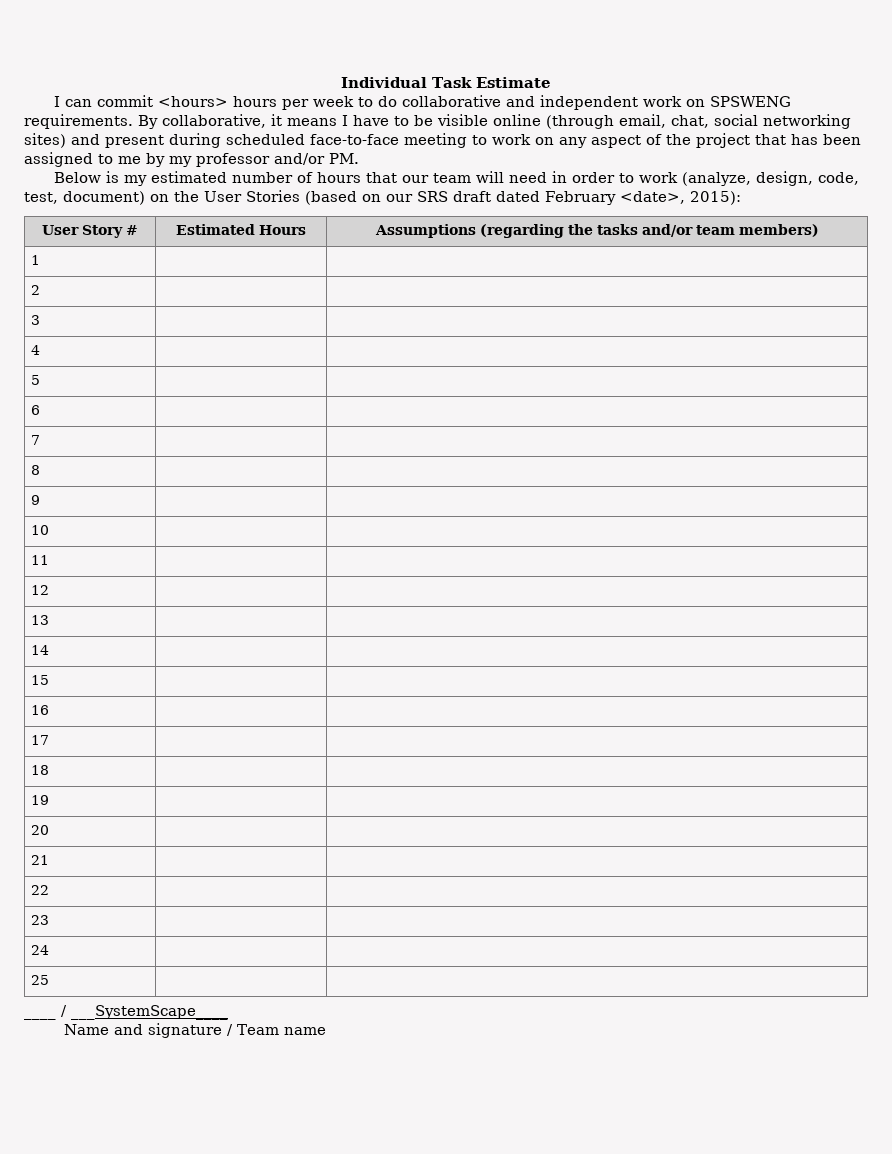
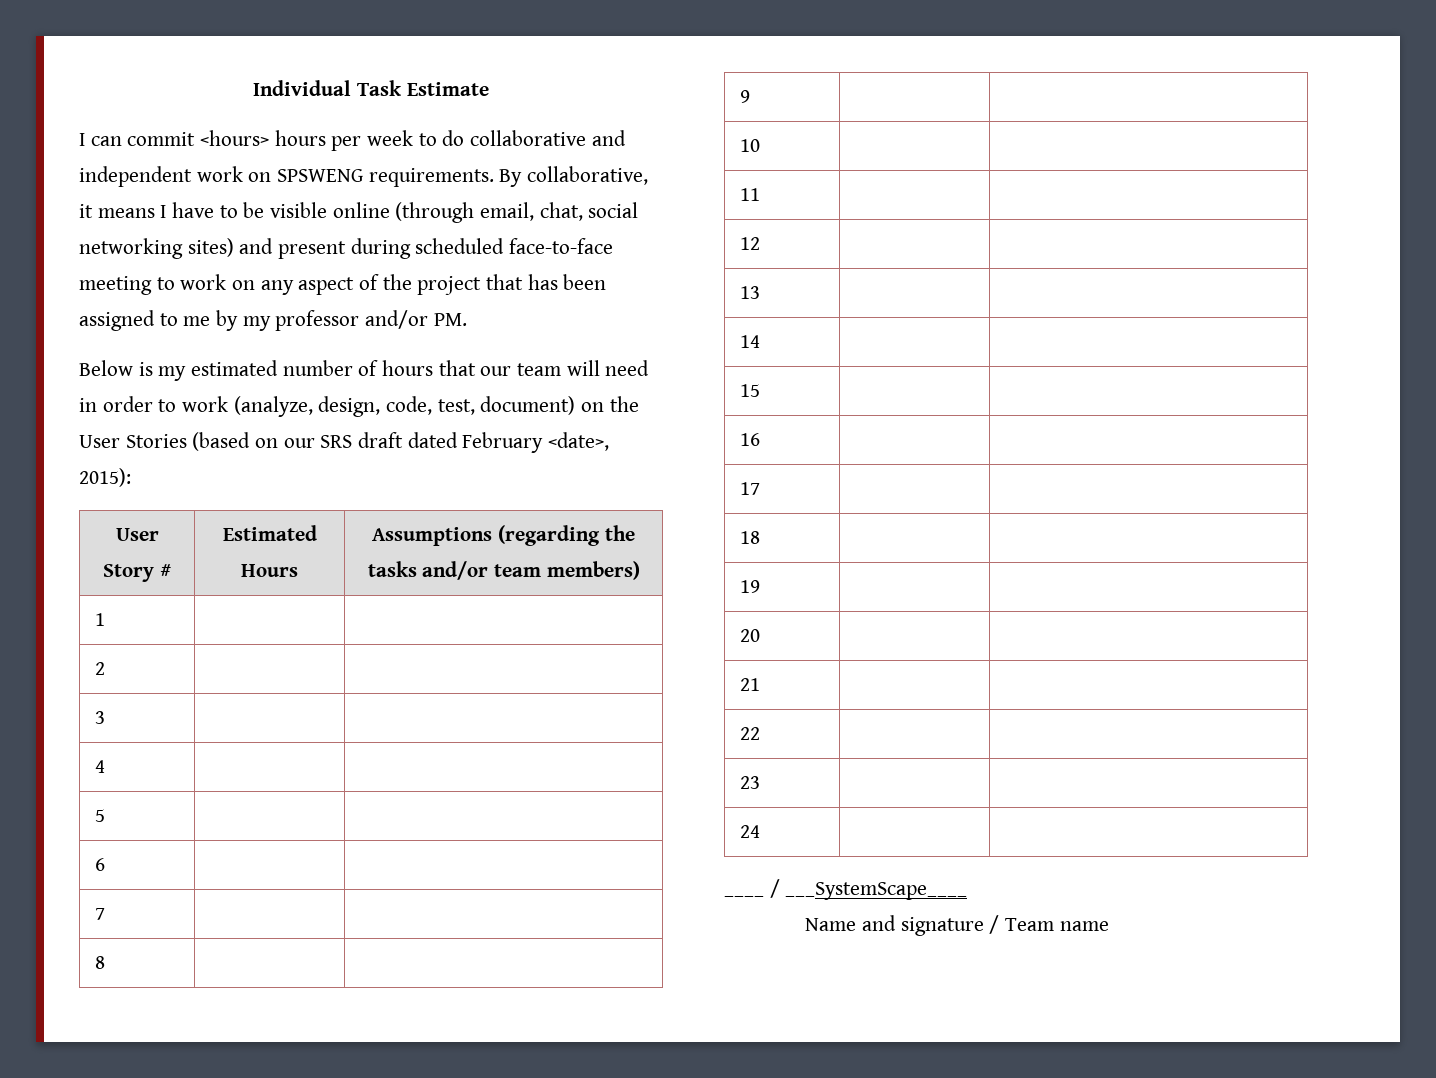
[31,975,50,985] // 25 | | -> (760, 831) none

